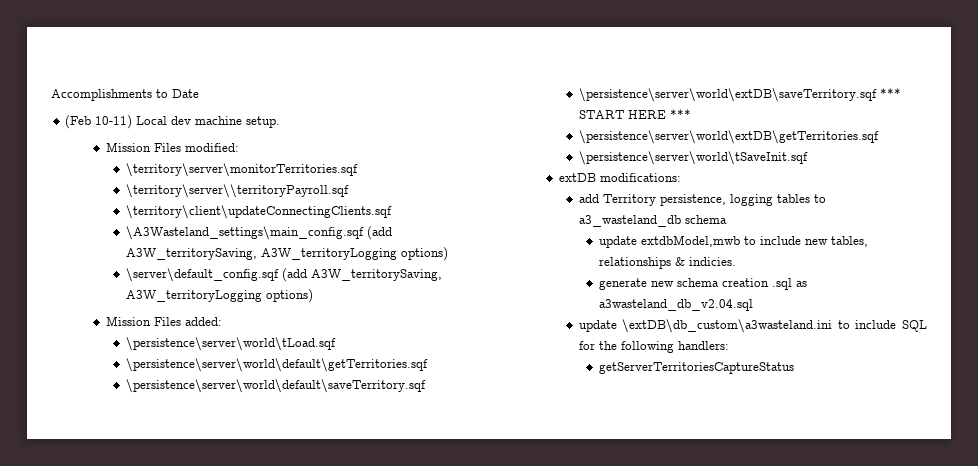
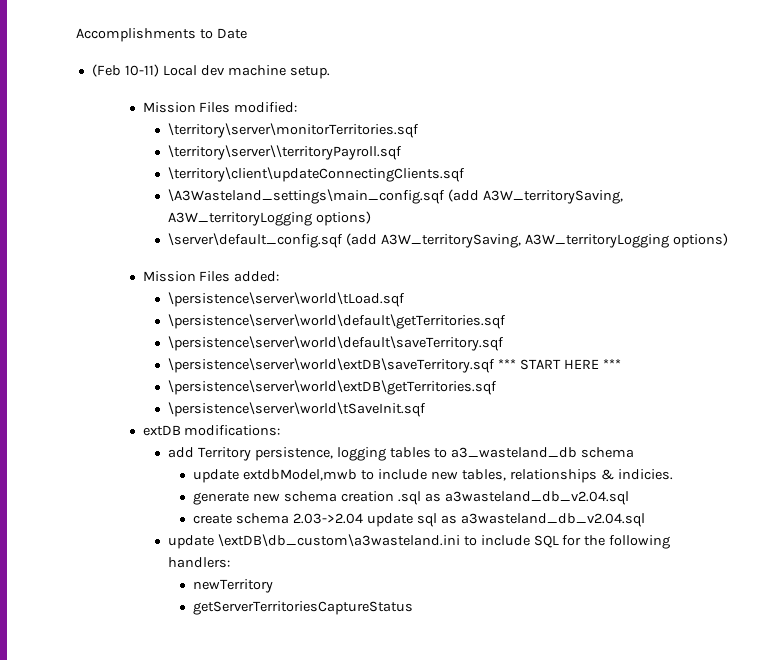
(753, 305) none -> [193,513,645,527] // create schema 2.03->2.04 update sql as a3wasteland_db_v2.04.sql
(729, 345) none -> [193,579,274,593] // newTerritory

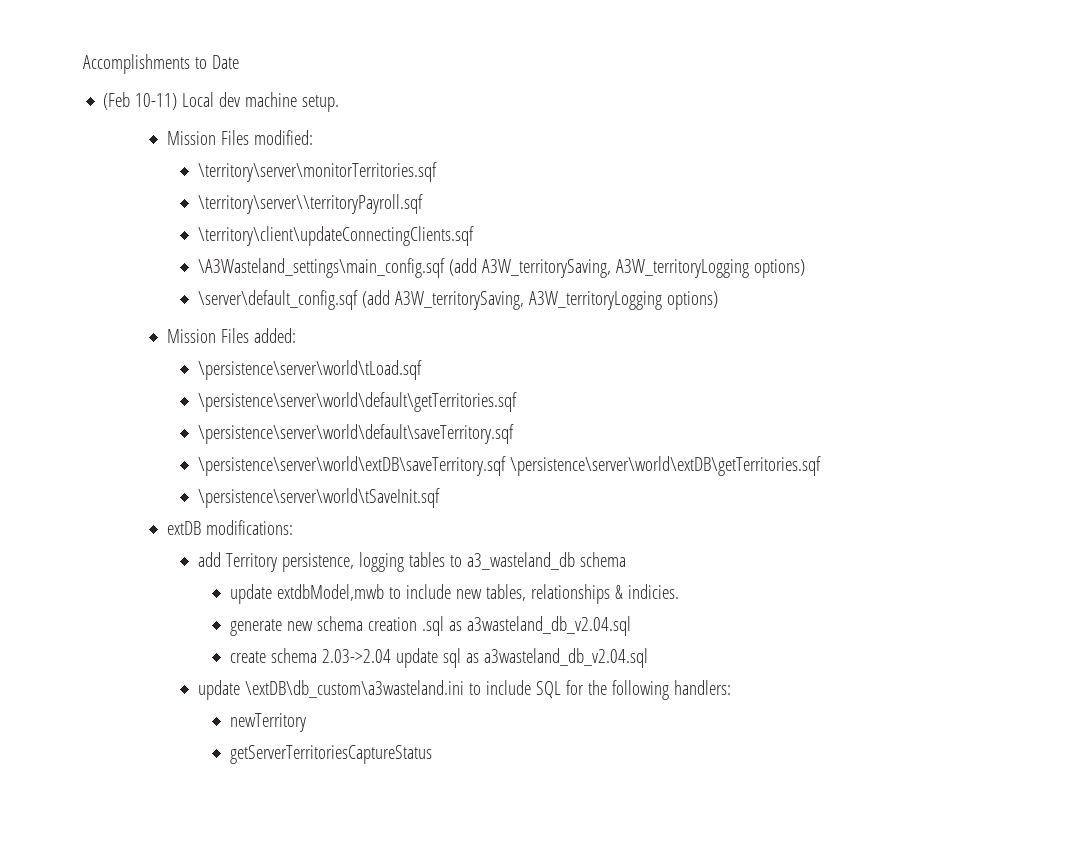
[497,359,621,370] *** START HERE *** // -> (507, 466) none

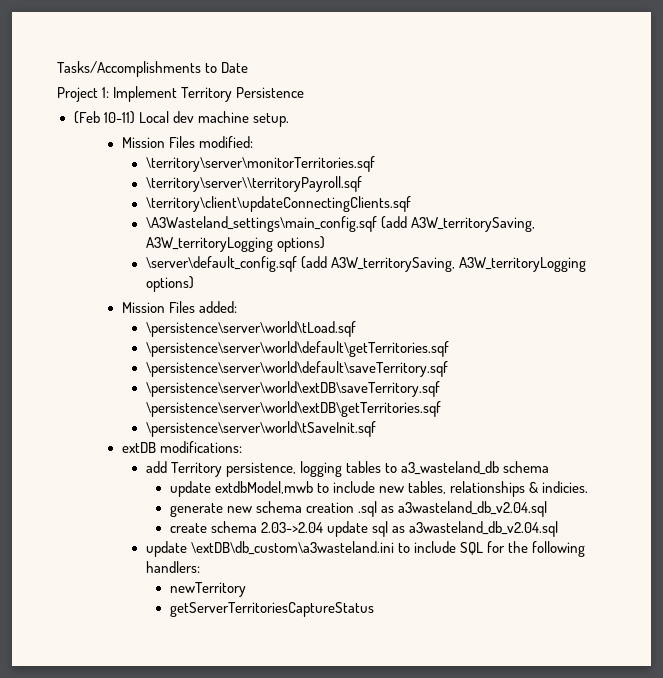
[83,54,190,74] Accomplishments -> [57,61,201,77] Tasks/Accomplishments
(239, 62) none -> [57,86,305,102] // Project 1: Implement Territory Persistence

